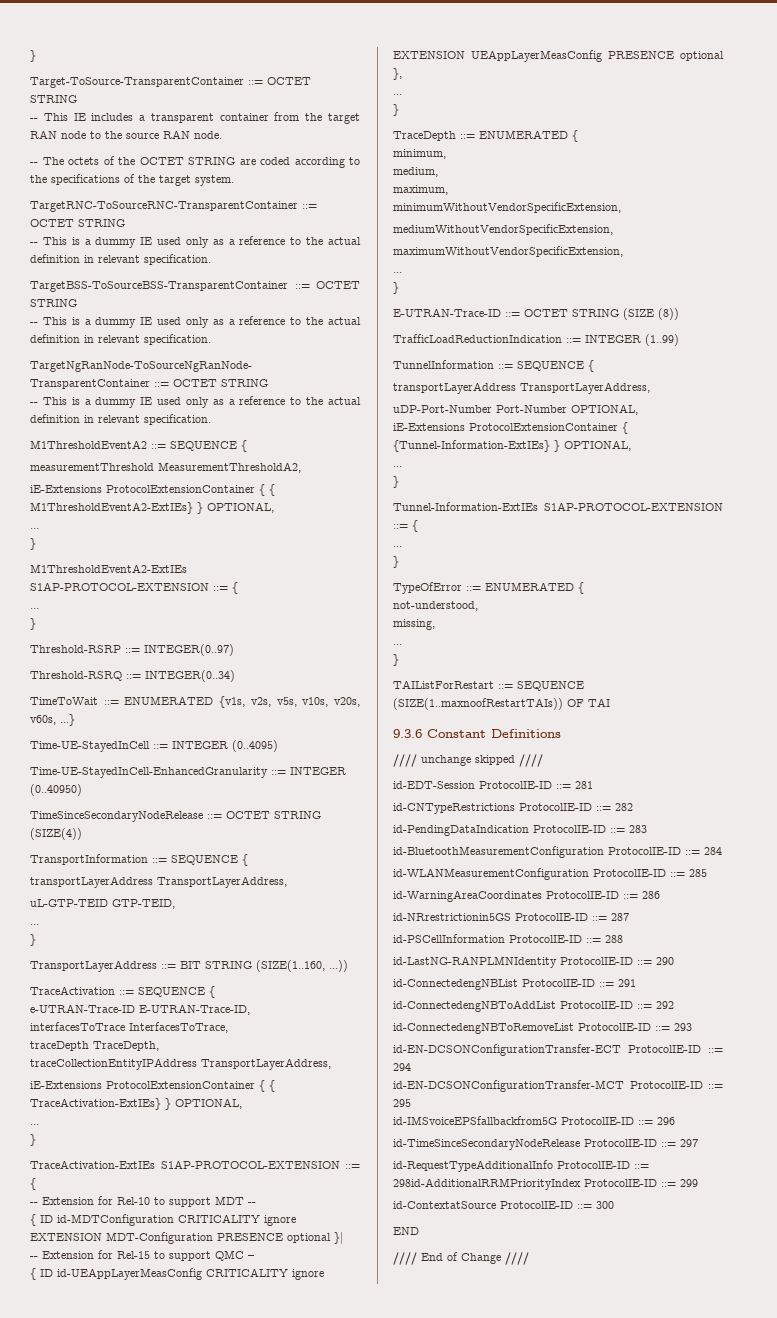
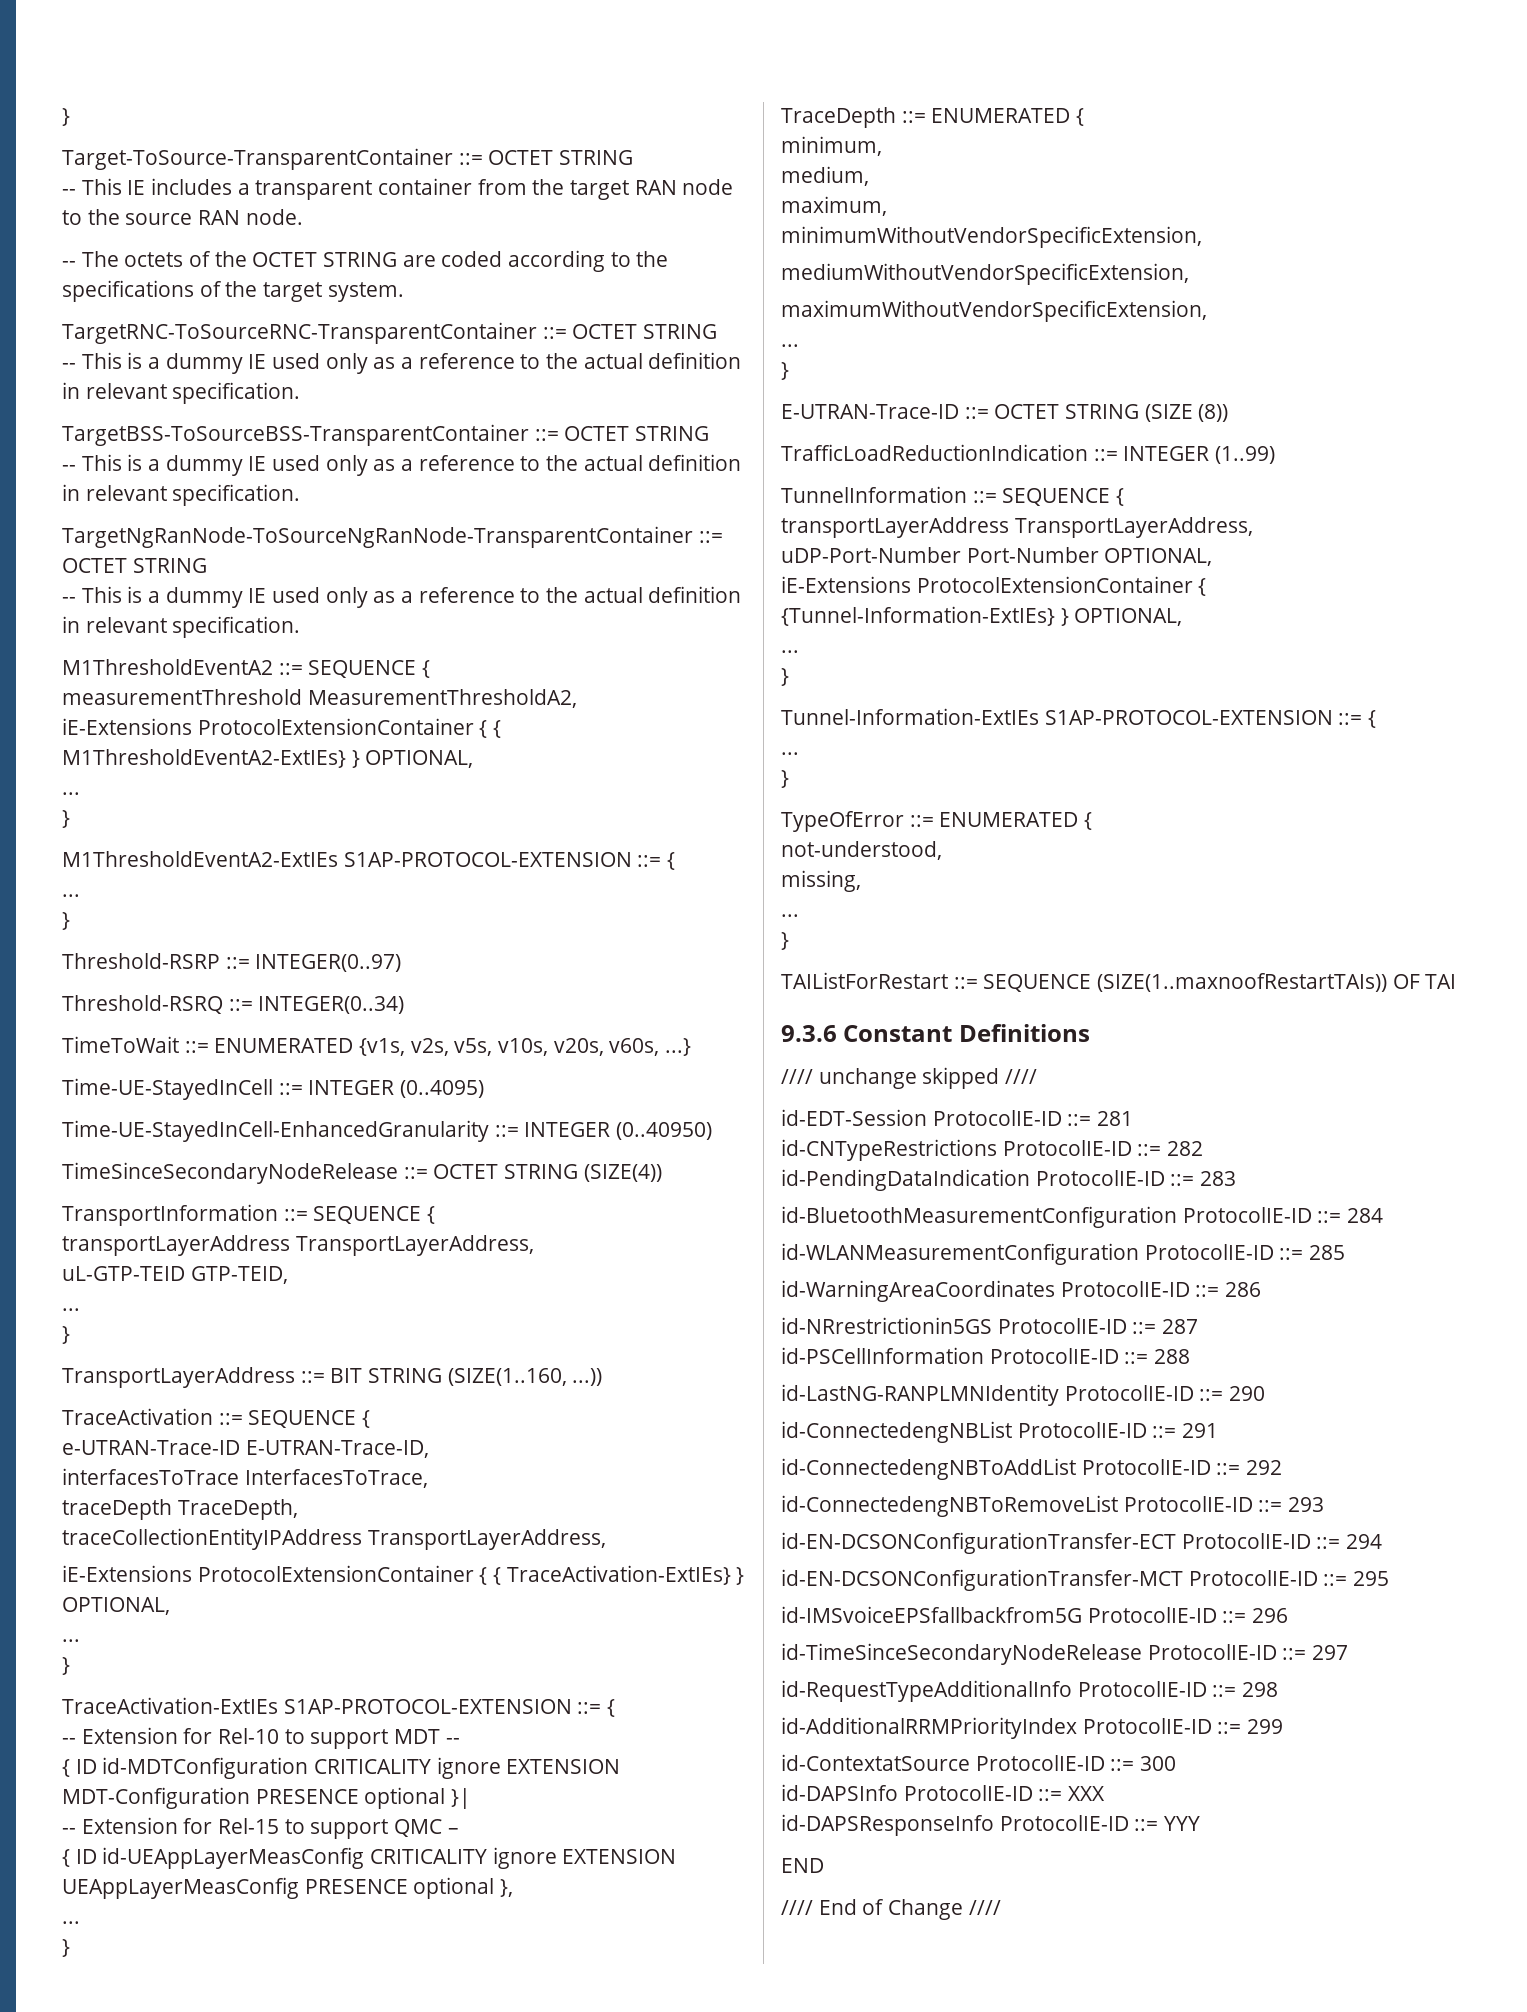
[393,1178,581,1190] 298id-AdditionalRRMPriorityIndex -> [1242,1682,1279,1697] [781,1717,1077,1739] 298 // id-AdditionalRRMPriorityIndex
(614, 1205) none -> [781,1784,1106,1801] [781,1814,1201,1836] // id-DAPSInfo ProtocolIE-ID ::= XXX // id-DAPSResponseInfo ProtocolIE-ID ::= YYY

